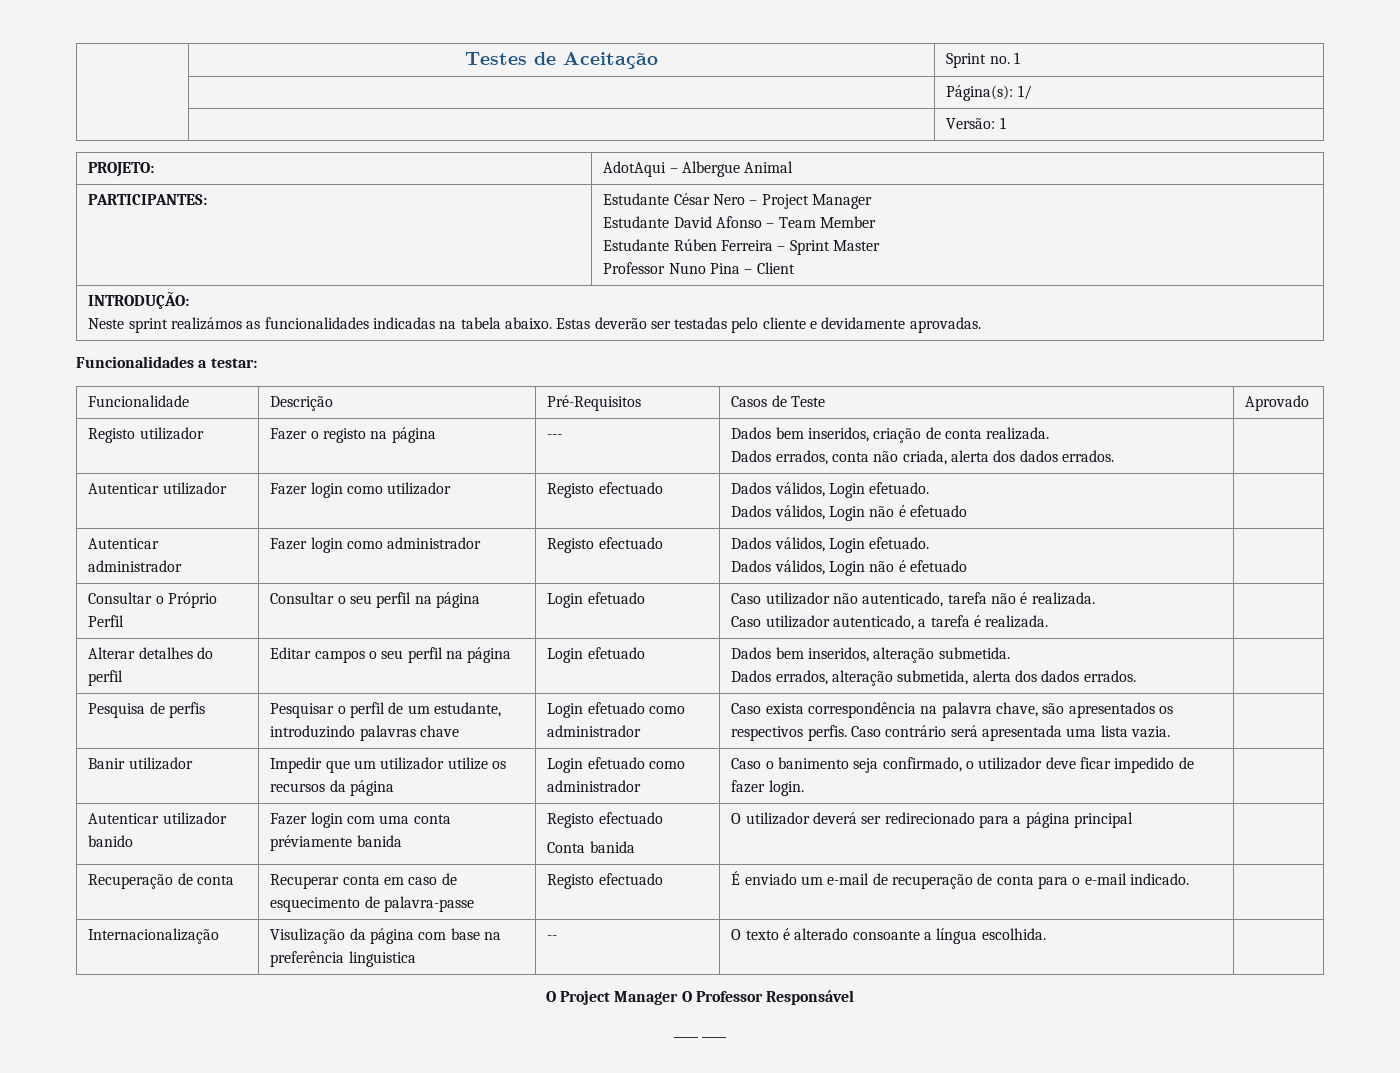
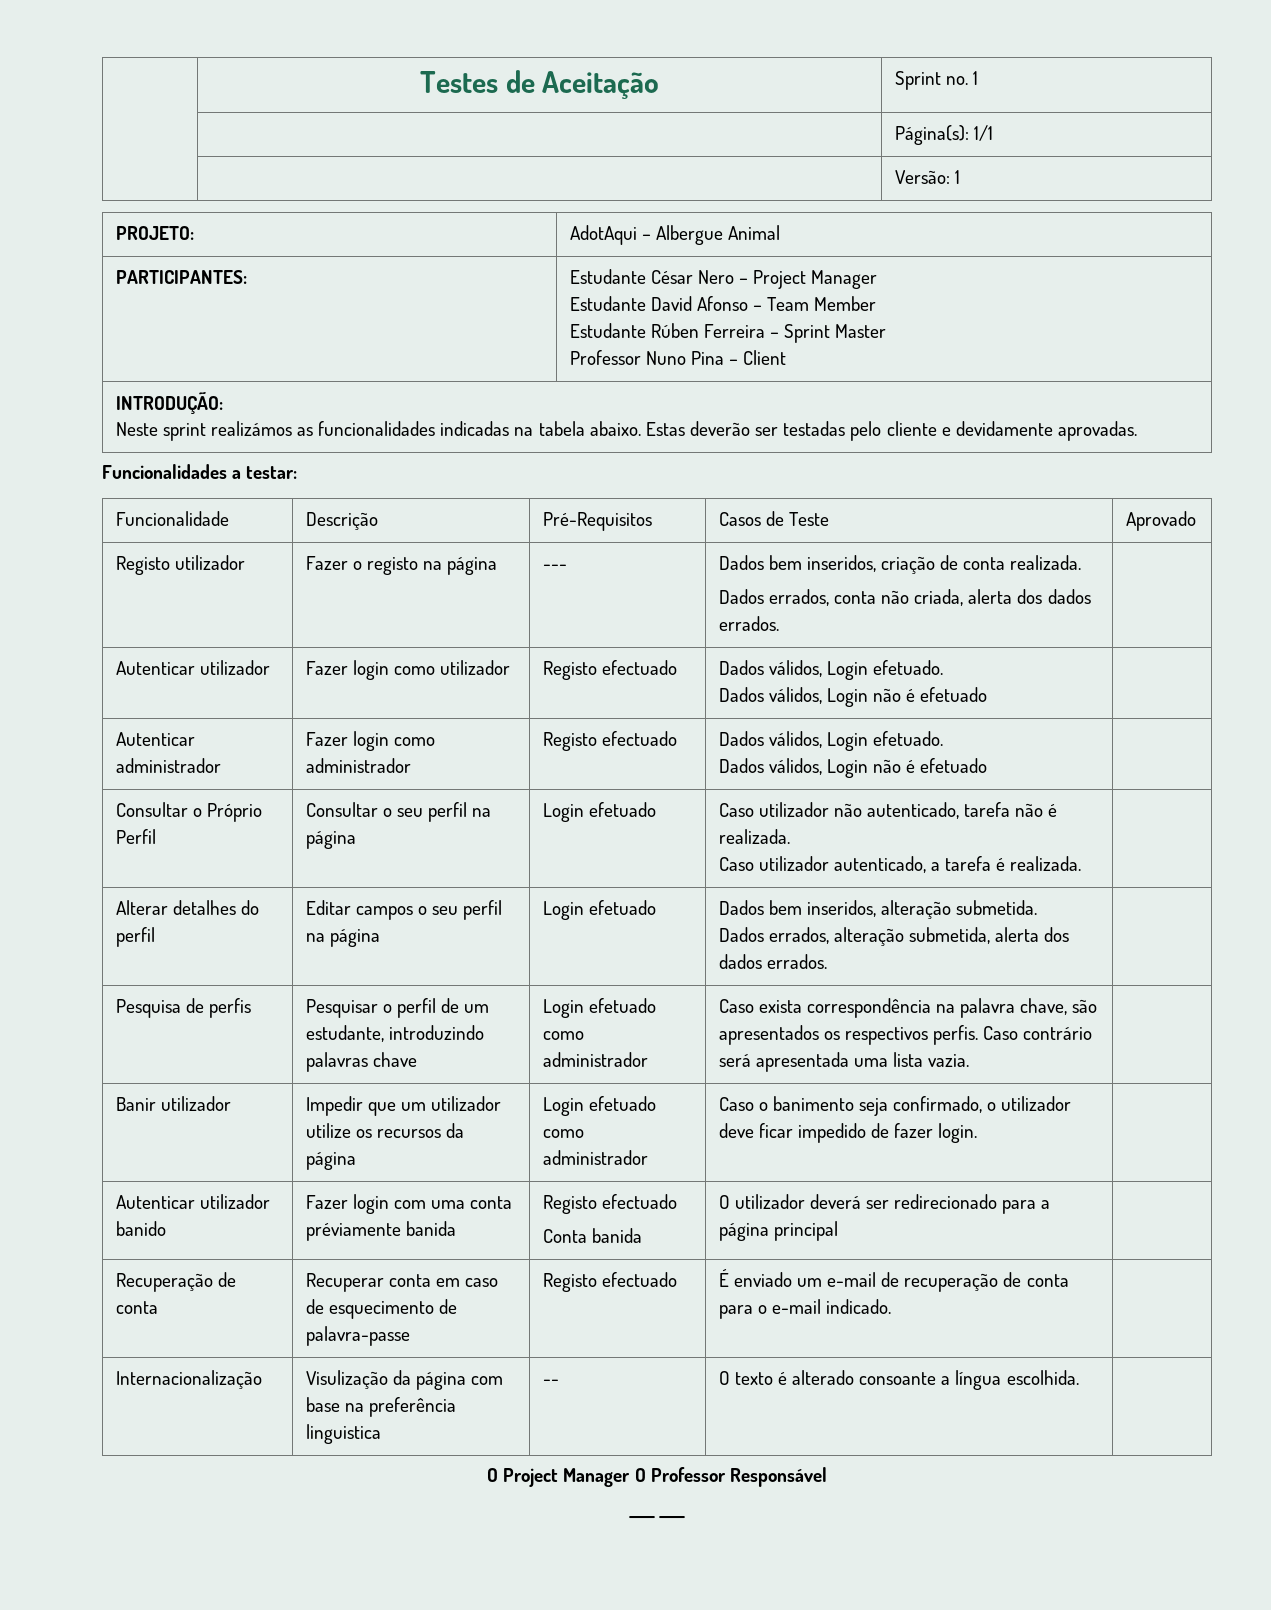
[1017,85,1032,100] 1/ -> [973,125,993,141] 1/1

